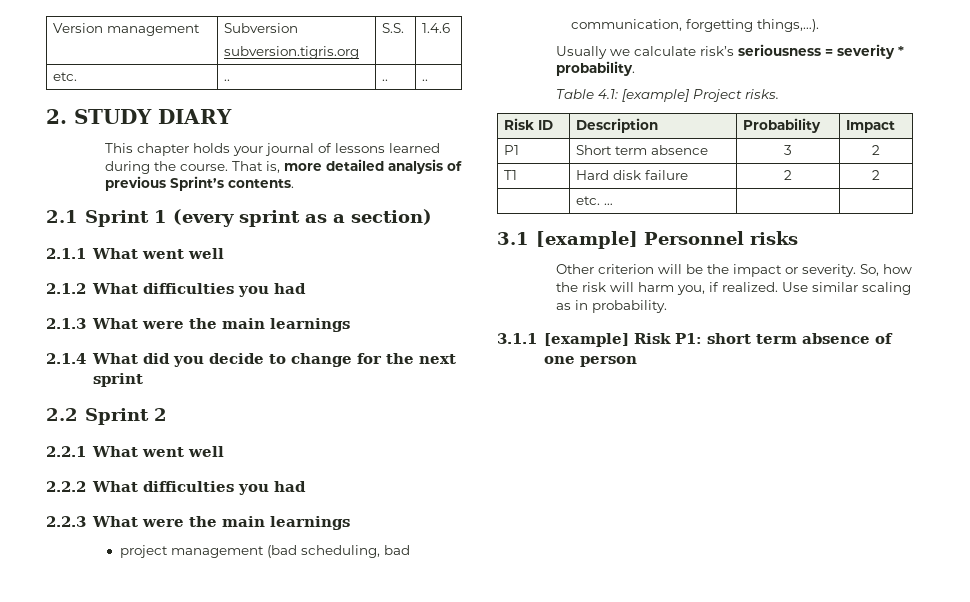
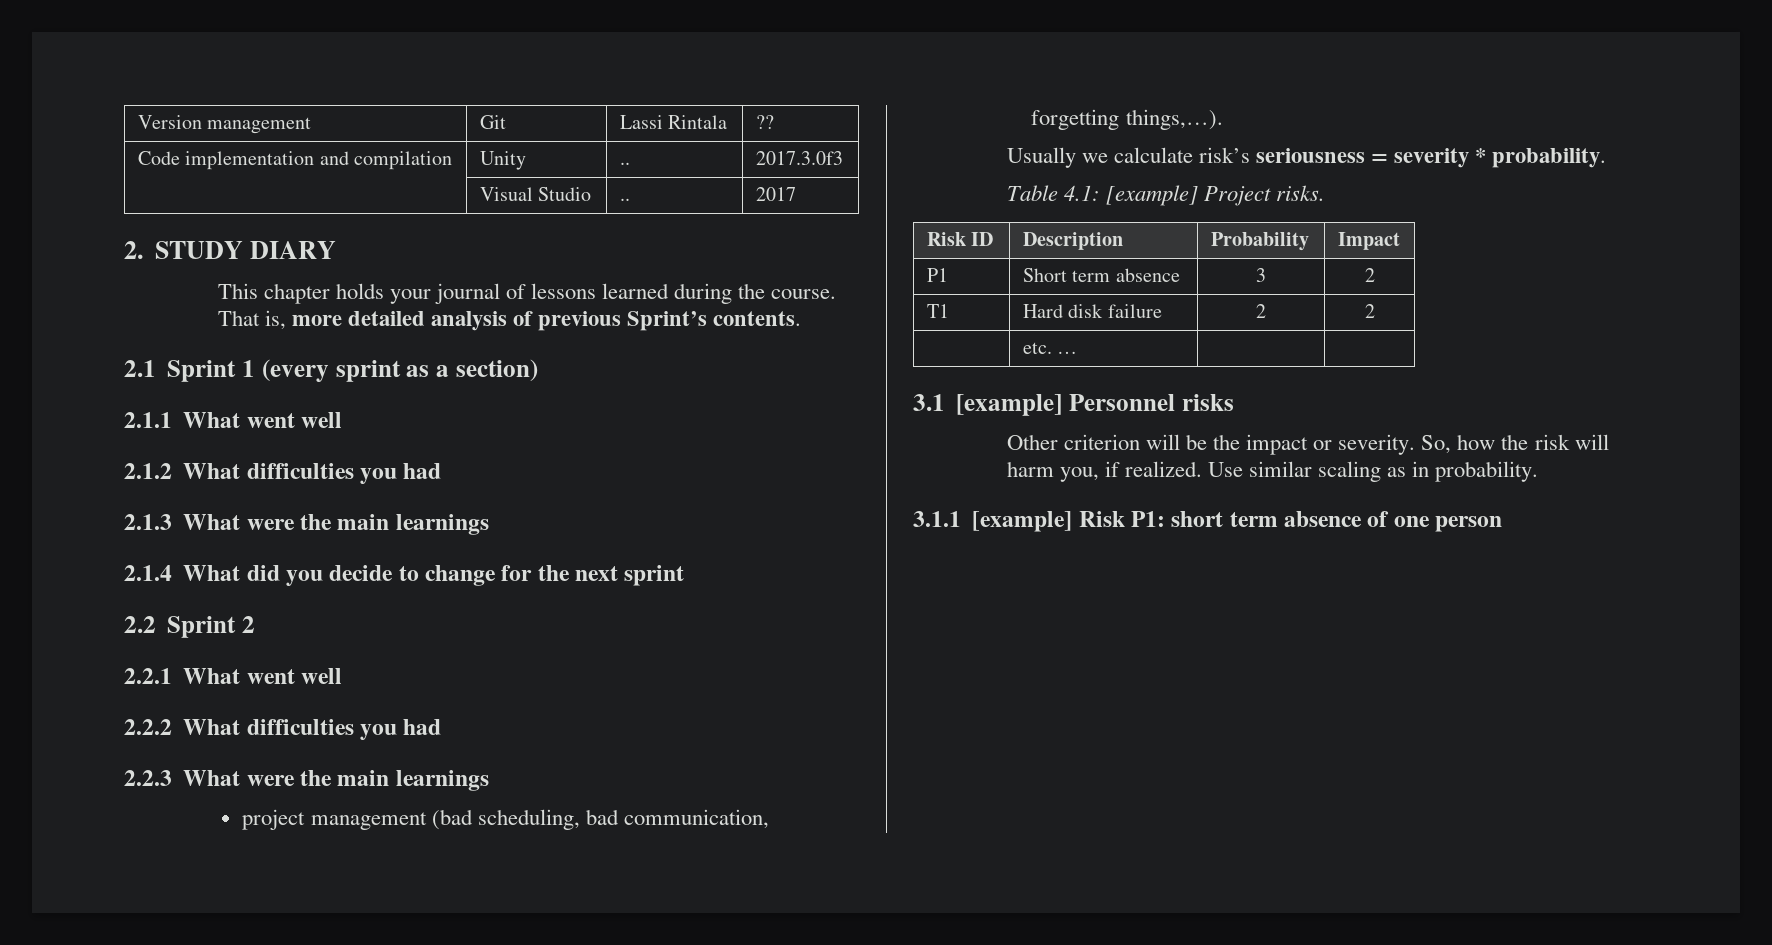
[224,23,299,33] [224,46,360,59] [382,23,405,33] [422,23,451,33] [53,72,78,81] [224,79,231,81] [382,79,389,81] [422,79,429,81] Subversion // subversion.tigris.org | S.S. | 1.4.6 // etc. | .. | .. | .. -> [479,115,506,129] [619,115,728,129] [755,115,774,129] [137,151,452,170] [479,151,526,170] [619,162,630,165] [755,151,843,165] [479,187,592,201] [619,198,630,201] [755,187,796,201] Git | Lassi Rintala | ?? // Code implementation and compilation | Unity | .. | 2017.3.0f3 // | Visual Studio | .. | 2017

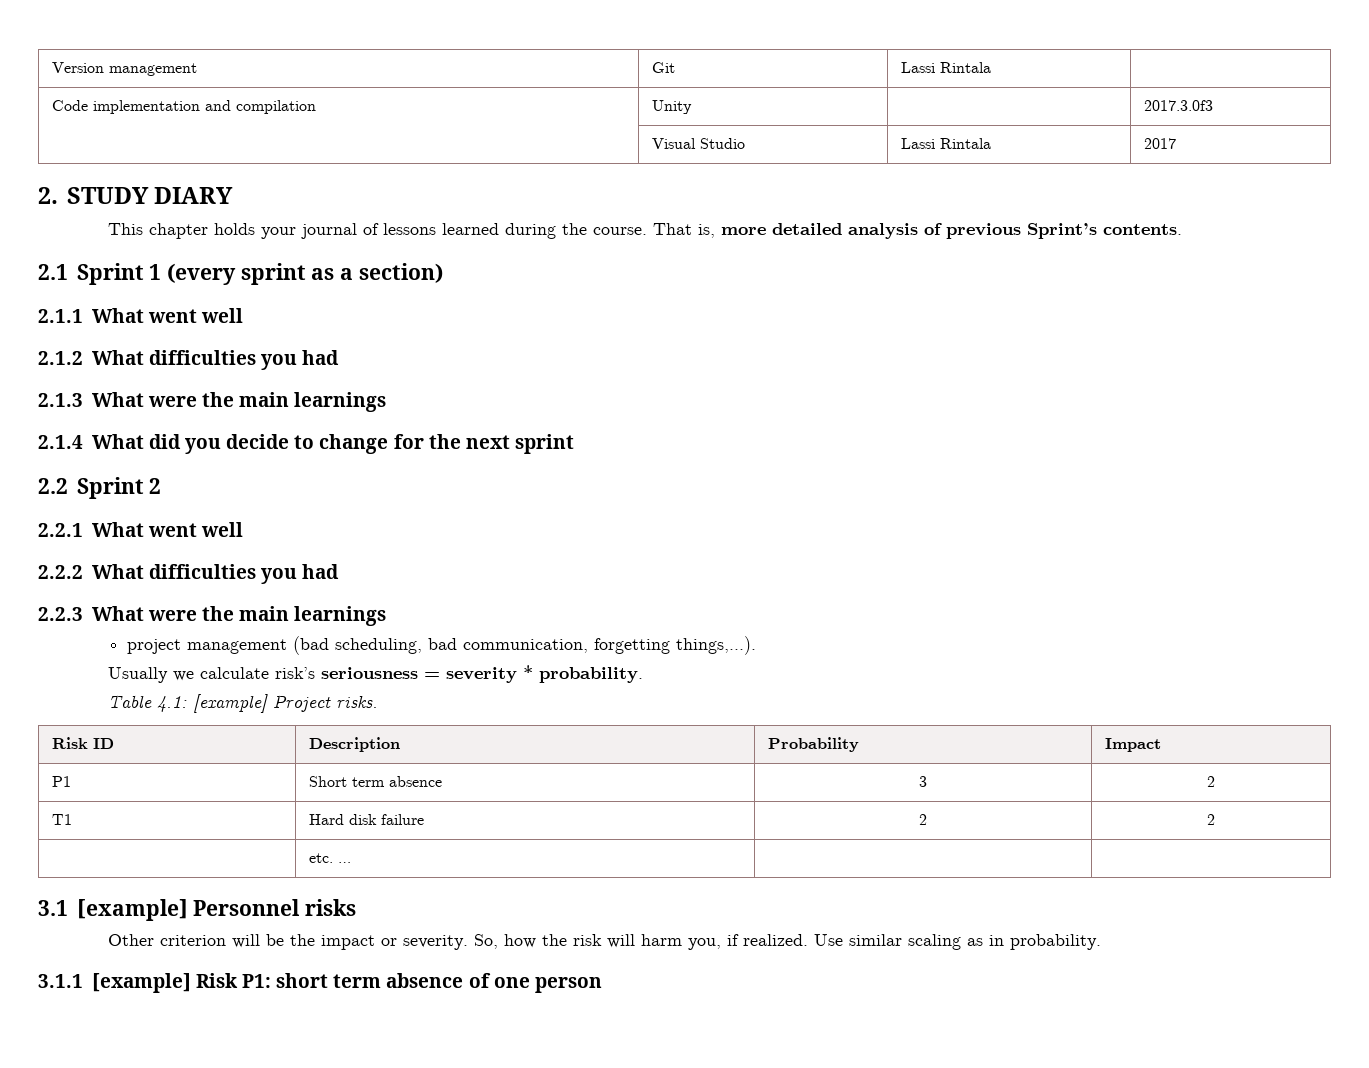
[755,115,774,129] ?? -> (991, 67) none
[619,162,630,165] .. -> (692, 107) none
[619,198,630,201] .. -> [900,138,991,149] Lassi Rintala

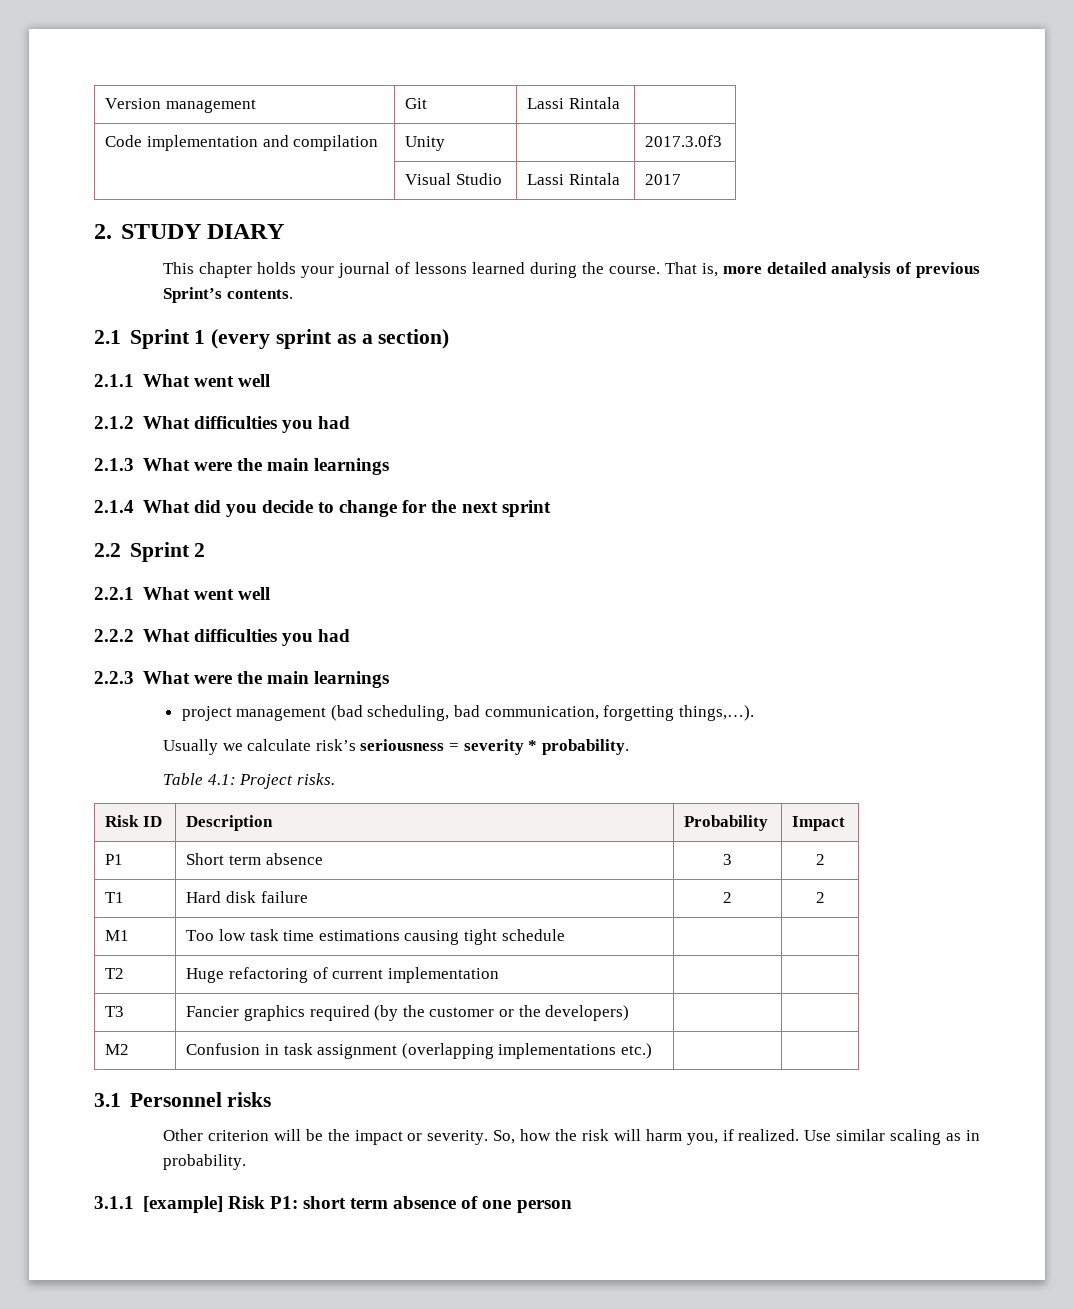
[192,694,268,713] [example] -> (236, 779) none
[308,853,351,863] | etc. … -> [105,930,130,941] [186,929,565,945] [105,968,125,979] [186,967,499,983] [105,1006,125,1017] [186,1005,630,1021] [105,1044,130,1055] [186,1043,652,1059] M1 | Too low task time estimations causing tight schedule | | // T2 | Huge refactoring of current implementation | | // T3 | Fancier graphics required (by the customer or the developers) | | // M2 | Confusion in task assignment (overlapping implementations etc.)
[76,899,188,921] [example] -> (121, 1100) none

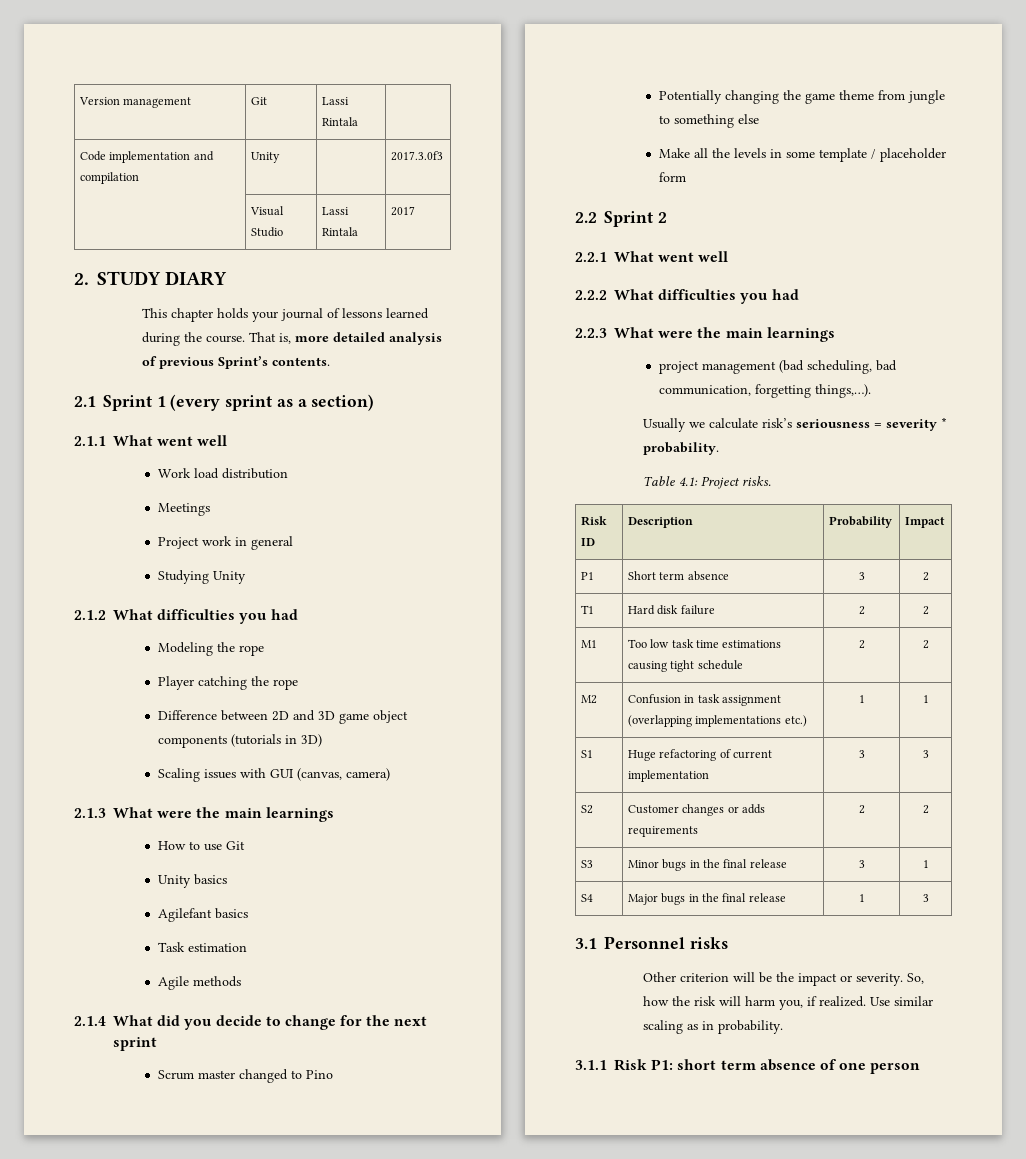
(270, 380) none -> [157,468,288,479] [157,503,210,516] [157,536,293,550] [157,570,246,584] // Work load distribution // Meetings // Project work in general // Studying Unity
(350, 422) none -> [157,642,264,656] [157,676,298,690] [157,710,408,724] [157,734,322,748] [157,768,390,782] // Modeling the rope // Player catching the rope // Difference between 2D and 3D game object components (tutorials in 3D) // Scaling issues with GUI (canvas, camera)
(390, 466) none -> [157,841,245,851] [157,874,227,888] [157,908,248,922] [157,942,247,952] [157,976,241,990] // How to use Git // Unity basics // Agilefant basics // Task estimation // Agile methods
(551, 508) none -> [157,1069,333,1083] [658,90,945,104] [658,114,759,128] [658,148,946,162] [658,172,686,182] // Scrum master changed to Pino // Potentially changing the game theme from jungle to something else // Make all the levels in some template / placeholder form
[105,968,125,979] [186,967,499,983] [105,1006,125,1017] [186,1005,630,1021] | // T2 | Huge refactoring of current implementation | | // T3 | Fancier graphics required (by the customer or the developers) | | -> [858,640,865,649] [922,640,929,649] 2 | 2
(652, 1051) | -> [858,695,865,703] [922,695,929,703] [580,750,593,758] [627,749,773,761] [627,770,709,782] [858,750,865,758] [922,750,929,758] [580,805,593,814] [627,804,766,816] [627,826,698,837] [858,805,865,814] [922,805,929,814] [580,860,593,868] [627,859,787,871] [858,860,865,868] [922,860,929,868] [580,894,593,902] [627,893,786,905] [858,894,865,902] [922,894,929,902] 1 | 1 // S1 | Huge refactoring of current implementation | 3 | 3 // S2 | Customer changes or adds requirements | 2 | 2 // S3 | Minor bugs in the final release | 3 | 1 // S4 | Major bugs in the final release | 1 | 3
[142,1196,223,1213] [example] -> (607, 1065) none

